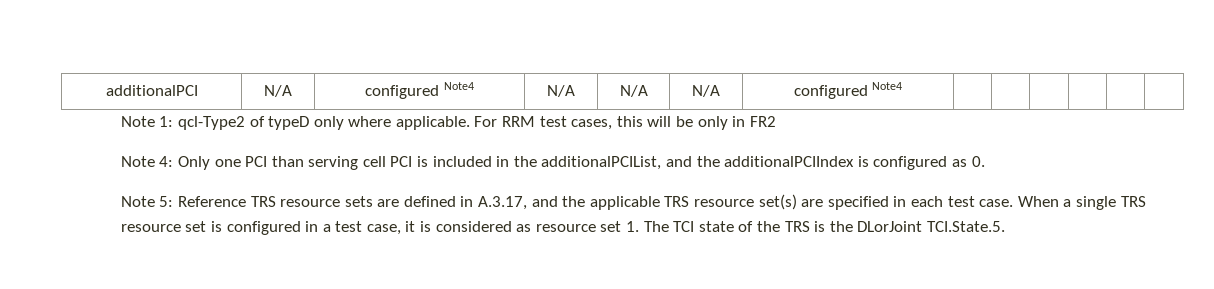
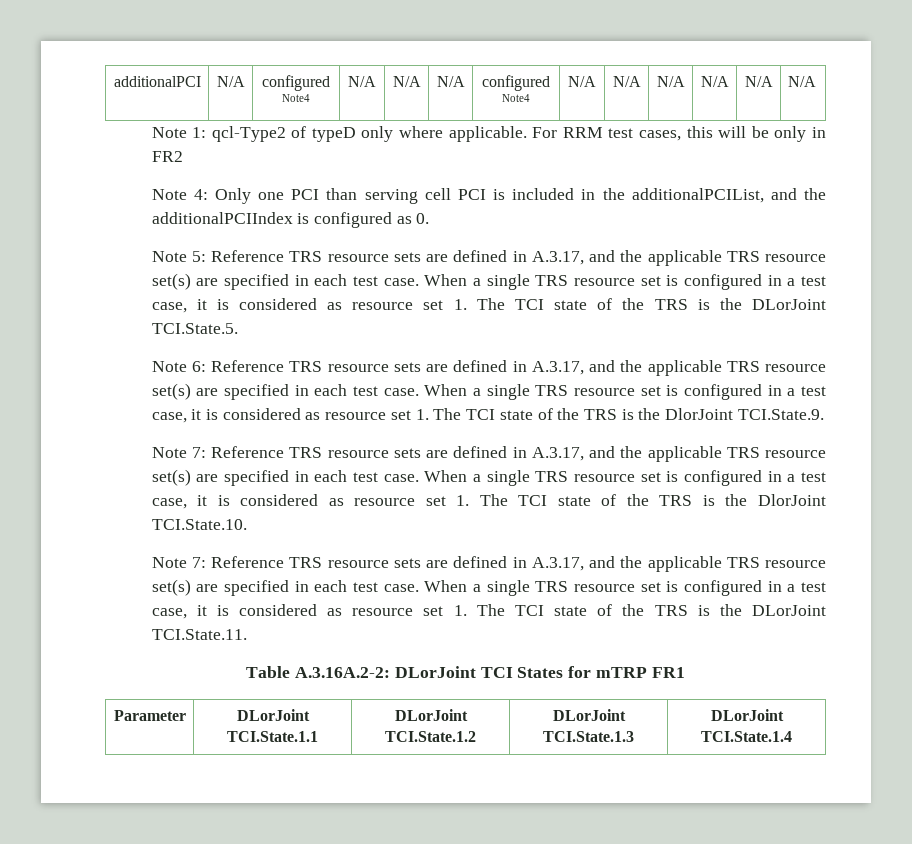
(903, 86) | | | | | -> [568,76,596,87] [612,76,641,87] [656,76,685,87] [700,76,729,87] [744,76,773,87] [787,76,816,87] N/A | N/A | N/A | N/A | N/A | N/A
(1005, 226) none -> [151,360,827,376] [151,383,826,400] [151,408,824,423] [151,446,827,462] [151,469,826,486] [151,494,826,509] [151,519,247,530] [151,556,827,572] [151,579,826,596] [151,604,826,619] [151,629,247,640] [246,666,685,678] [113,710,186,721] [236,709,310,721] [227,731,318,742] [394,709,468,721] [385,731,476,742] [552,709,626,721] [543,731,634,742] [710,709,784,721] [701,731,792,742] // Note 6: Reference TRS resource sets are defined in A.3.17, and the applicable TRS resource set(s) are specified in each test case. When a single TRS resource set is configured in a test case, it is considered as resource set 1. The TCI state of the TRS is the DlorJoint TCI.State.9. // Note 7: Reference TRS resource sets are defined in A.3.17, and the applicable TRS resource set(s) are specified in each test case. When a single TRS resource set is configured in a test case, it is considered as resource set 1. The TCI state of the TRS is the DlorJoint TCI.State.10. // Note 7: Reference TRS resource sets are defined in A.3.17, and the applicable TRS resource set(s) are specified in each test case. When a single TRS resource set is configured in a test case, it is considered as resource set 1. The TCI state of the TRS is the DLorJoint TCI.State.11. // Table A.3.16A.2-2: DLorJoint TCI States for mTRP FR1 // Parameter | DLorJoint TCI.State.1.1 | DLorJoint TCI.State.1.2 | DLorJoint TCI.State.1.3 | DLorJoint TCI.State.1.4

